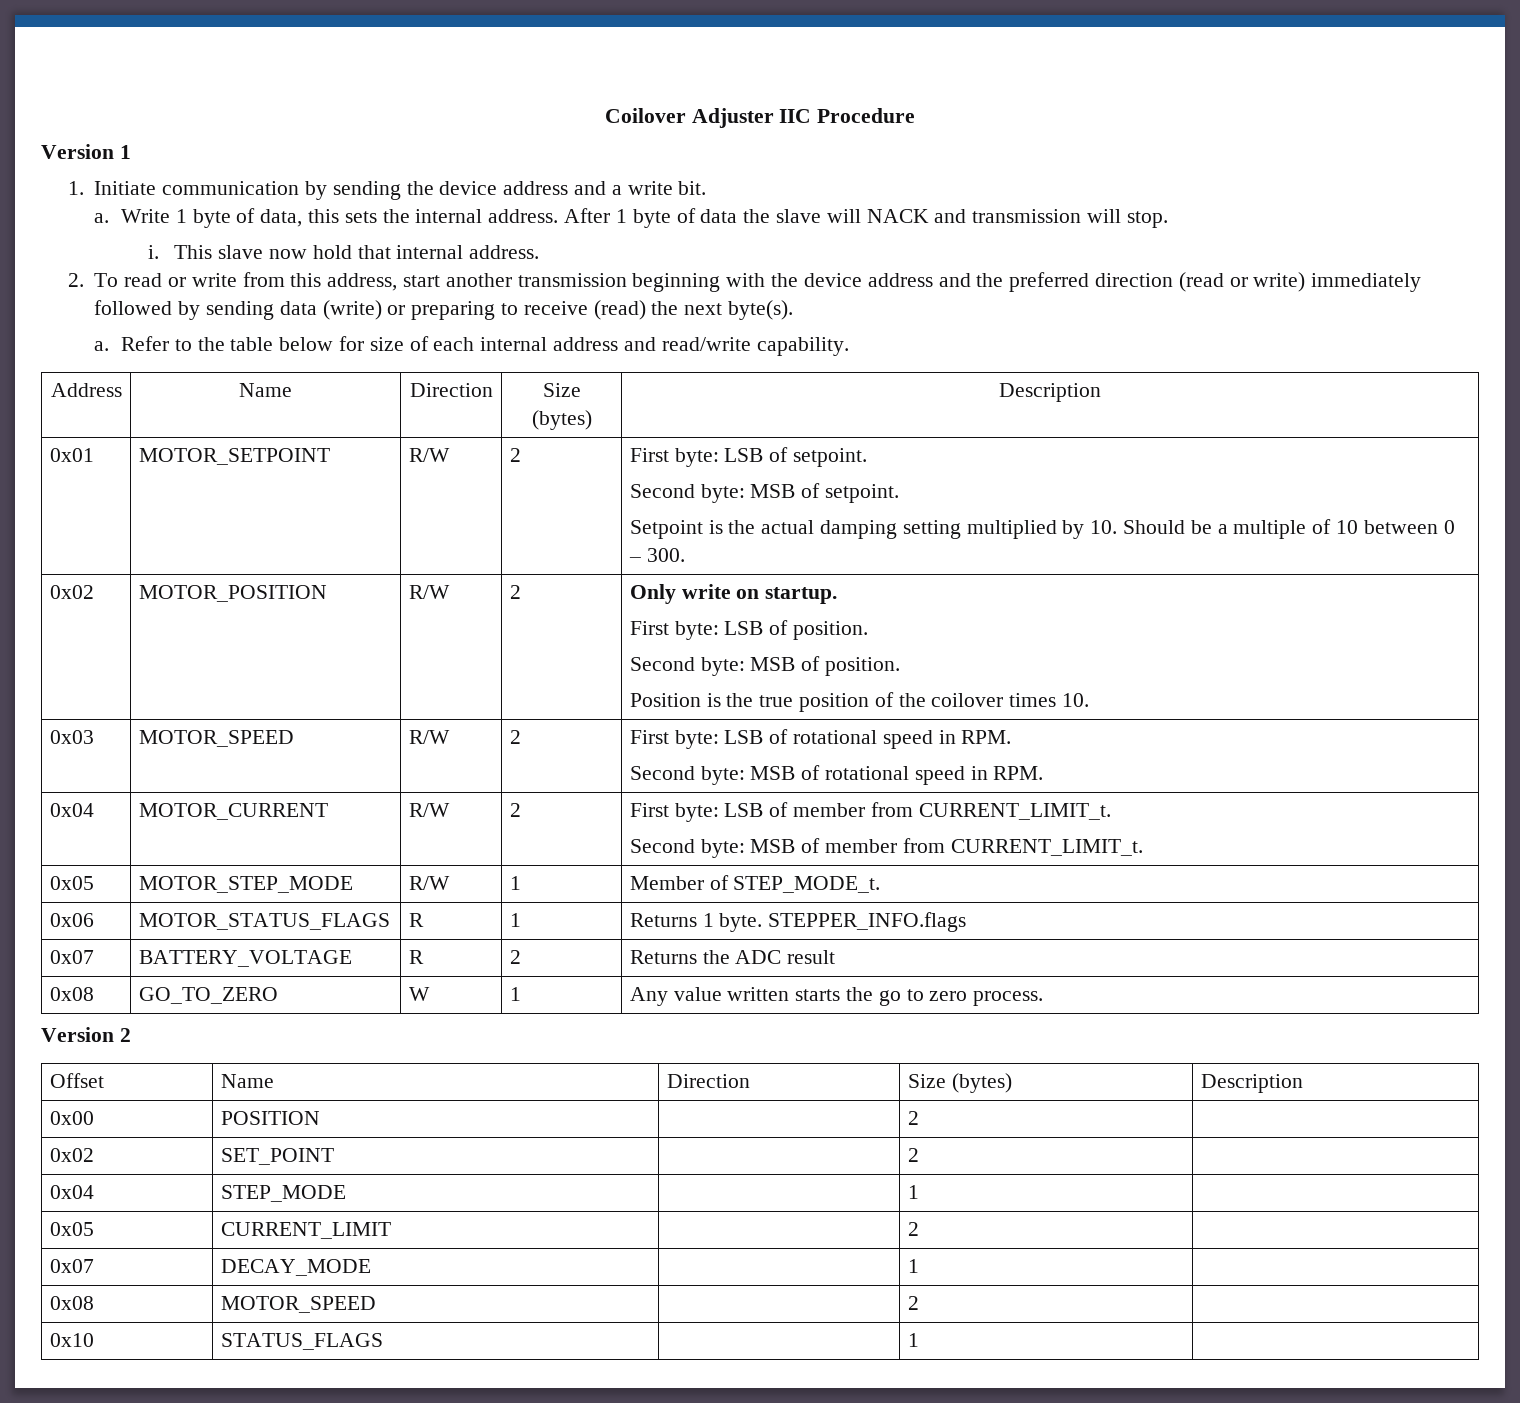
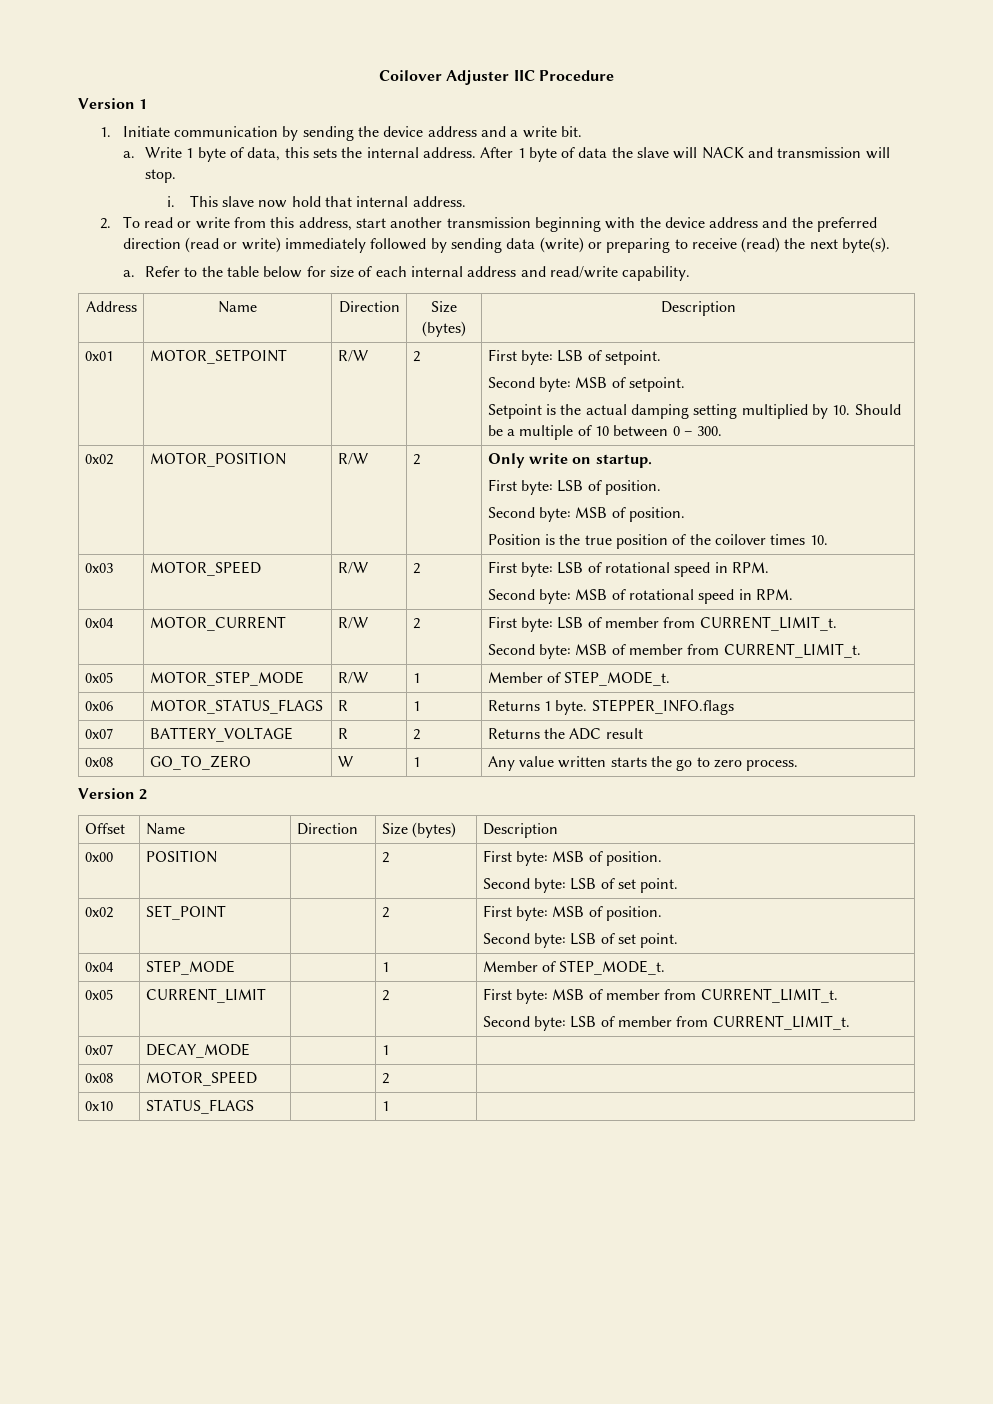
[49,1148,94,1162] [220,1148,334,1165] [907,1148,919,1162] // 0x02 | SET_POINT | | 2 | -> [482,850,663,866] [482,878,679,893] [84,907,113,918] [145,905,226,920] [381,907,389,918] [482,905,663,921] [482,933,679,948] First byte: MSB of position. // Second byte: LSB of set point. // 0x02 | SET_POINT | | 2 | First byte: MSB of position. // Second byte: LSB of set point.
(919, 1192) none -> [482,960,666,975] Member of STEP_MODE_t.
(919, 1229) none -> [482,988,838,1004] [482,1015,850,1031] First byte: MSB of member from CURRENT_LIMIT_t. // Second byte: LSB of member from CURRENT_LIMIT_t.

